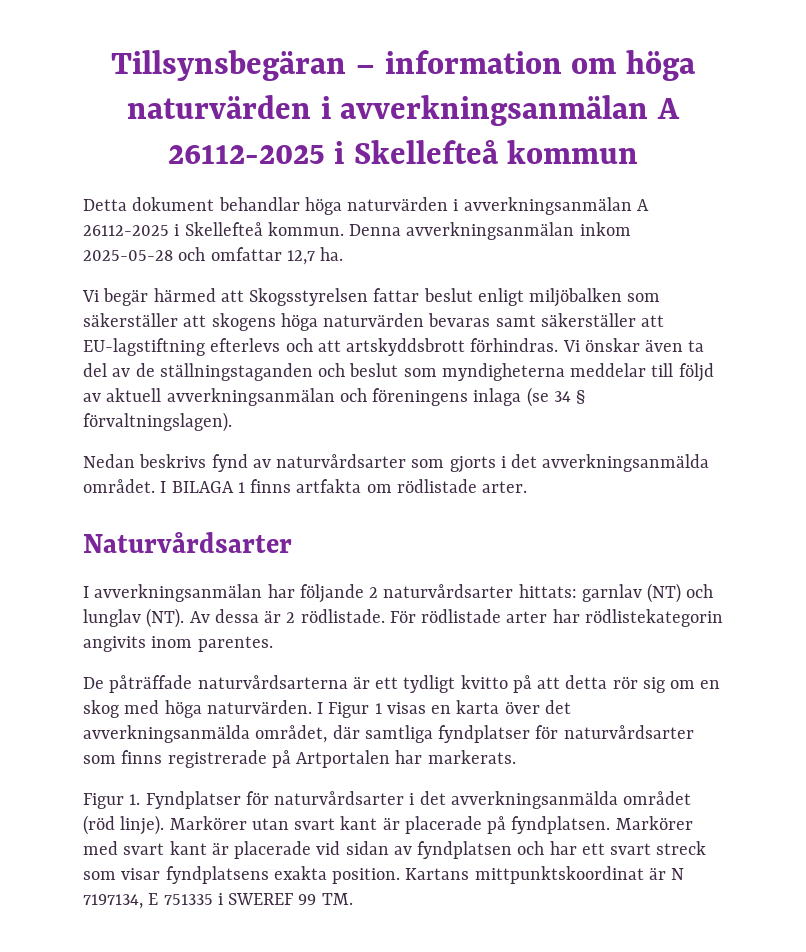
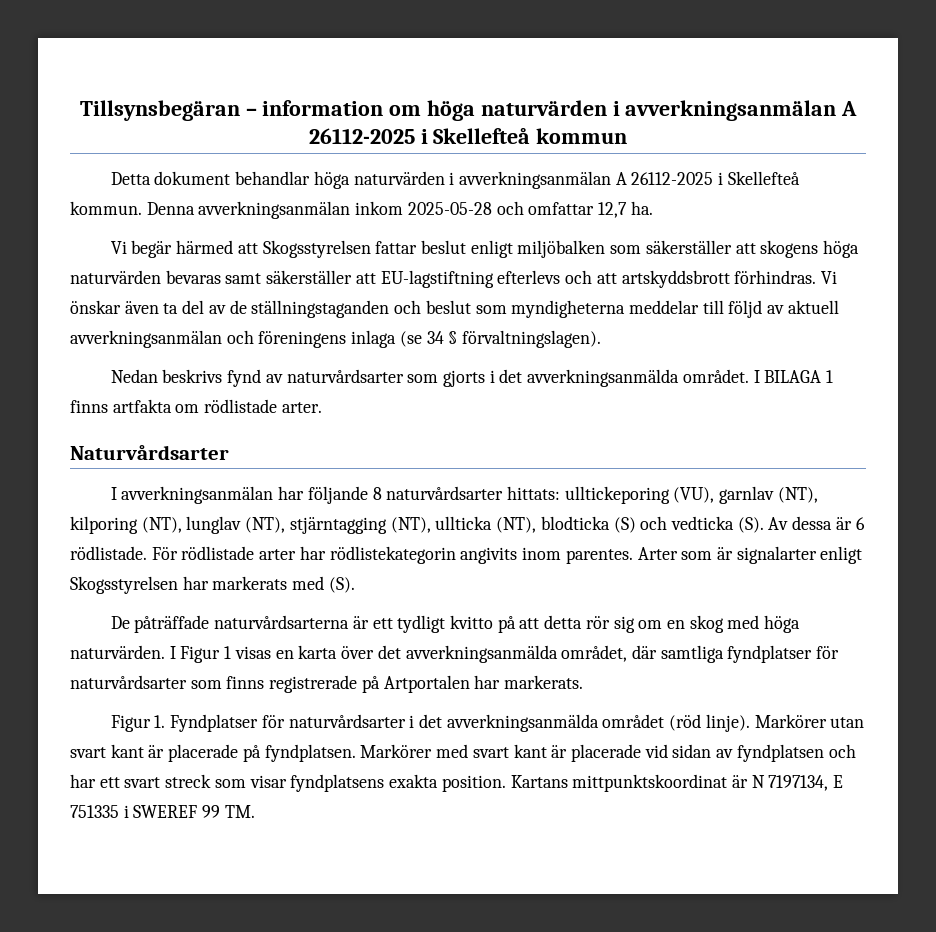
[369,587,379,598] 2 -> [372,487,382,500] 8
[581,583,714,603] [83,608,185,628] garnlav (NT) och lunglav (NT). -> [564,486,818,504] [70,516,764,534] ulltickeporing (VU), garnlav (NT), kilporing (NT), lunglav (NT), stjärntagging (NT), ullticka (NT), blodticka (S) och vedticka (S).
[286,612,296,623] 2 -> [855,517,865,530] 6
(273, 644) none -> [637,546,863,564] [70,576,355,594] Arter som är signalarter enligt Skogsstyrelsen har markerats med (S).

